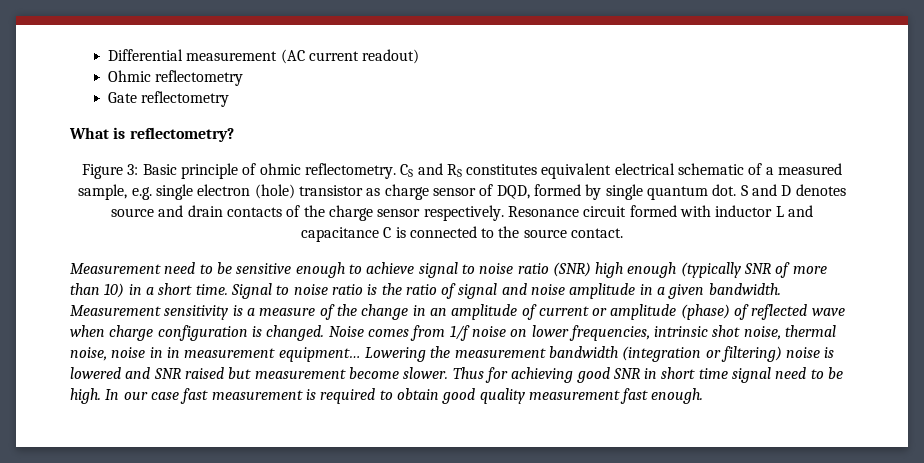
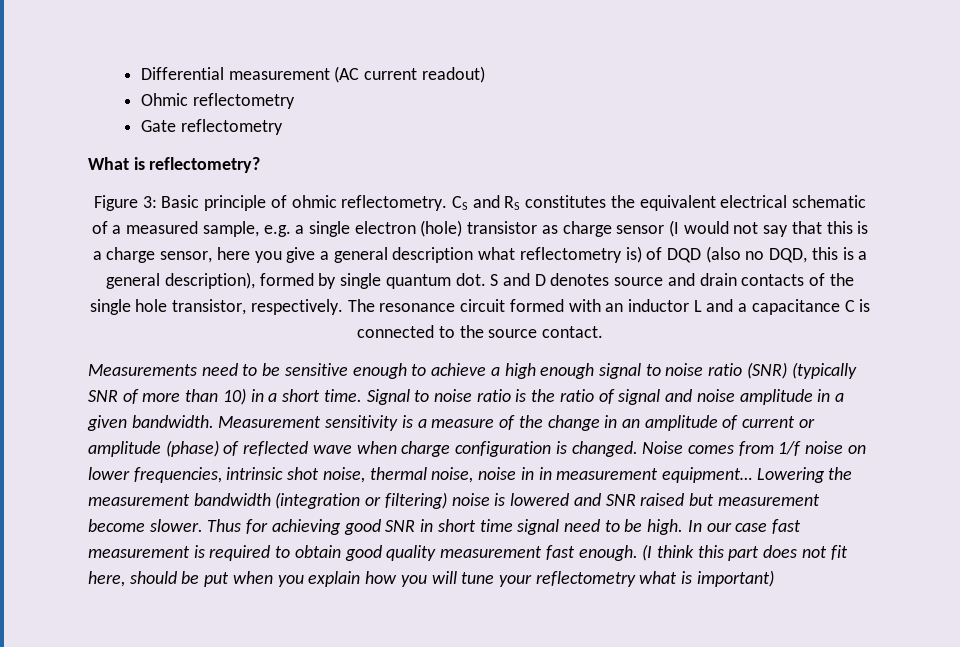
(538, 169) none -> [610,195,635,208] the
(152, 193) none -> [295,225,305,234] a
[479,184,530,199] of DQD, -> [669,220,869,237] [92,246,868,263] [106,272,255,289] (I would not say that this is a charge sensor, here you give a general description what reflectometry is) of DQD (also no DQD, this is a general description),
[329,205,579,221] charge sensor respectively. Resonance -> [89,299,456,315] single hole transistor, respectively. The resonance
(711, 211) none -> [605,303,624,312] an
(813, 211) none -> [738,303,748,312] a
[70,263,161,274] Measurement -> [88,364,197,376] Measurements
(415, 268) none -> [490,363,595,379] a high enough
[595,262,677,278] high enough -> (787, 370) none
(704, 396) none -> [642,544,848,561] [88,570,774,587] (I think this part does not fit here, should be put when you explain how you will tune your reflectometry what is important)

